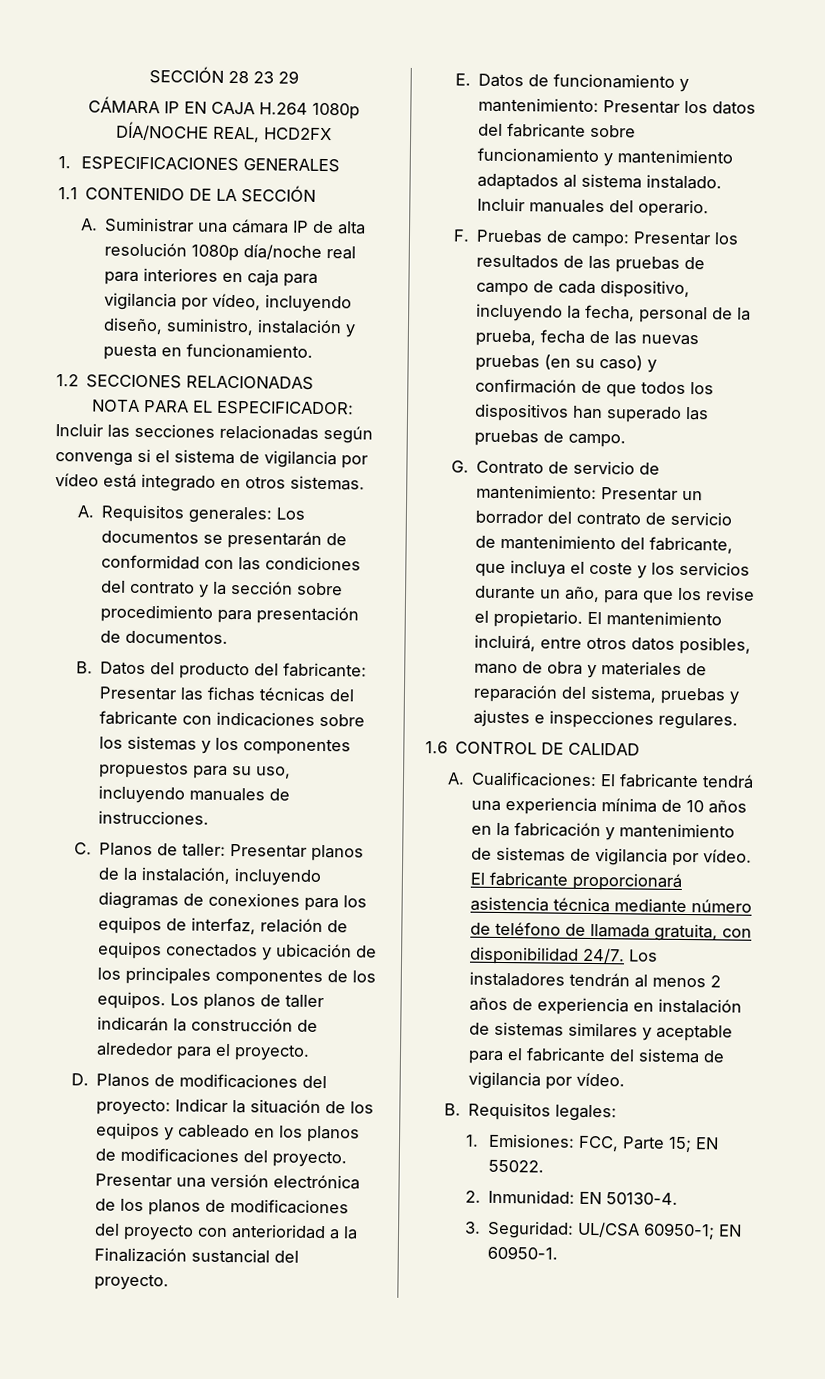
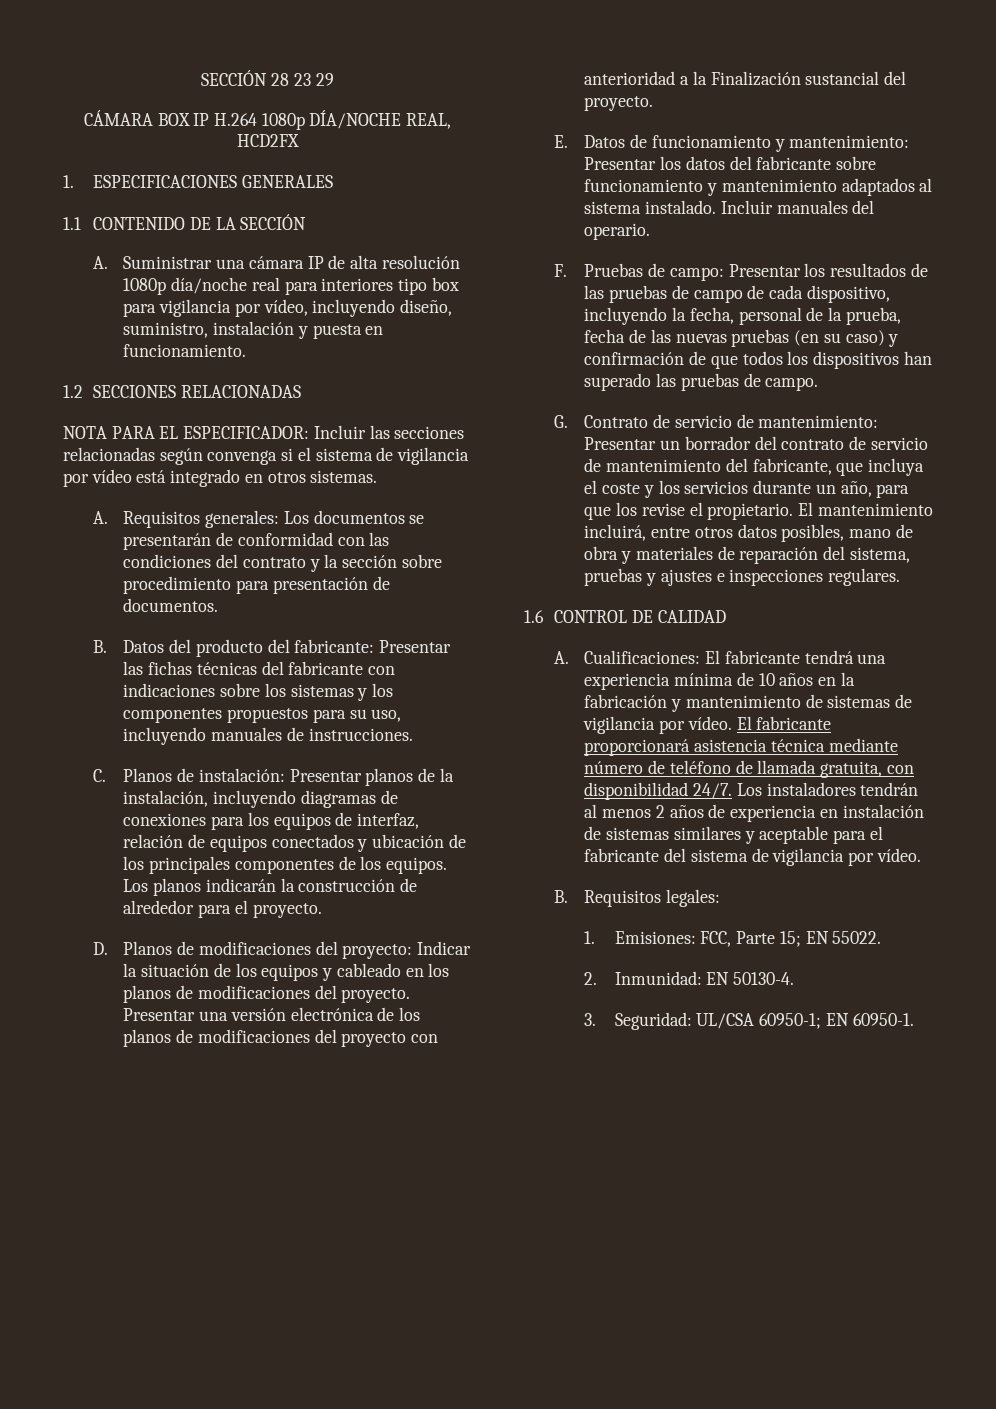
[163,101,255,115] IP EN CAJA -> [157,113,210,126] BOX IP
[221,269,279,287] en caja -> [398,277,459,295] tipo box
[181,843,226,857] taller: -> [198,768,285,782] instalación:
[259,994,324,1009] de taller -> (202, 887) none

